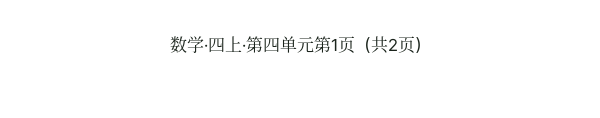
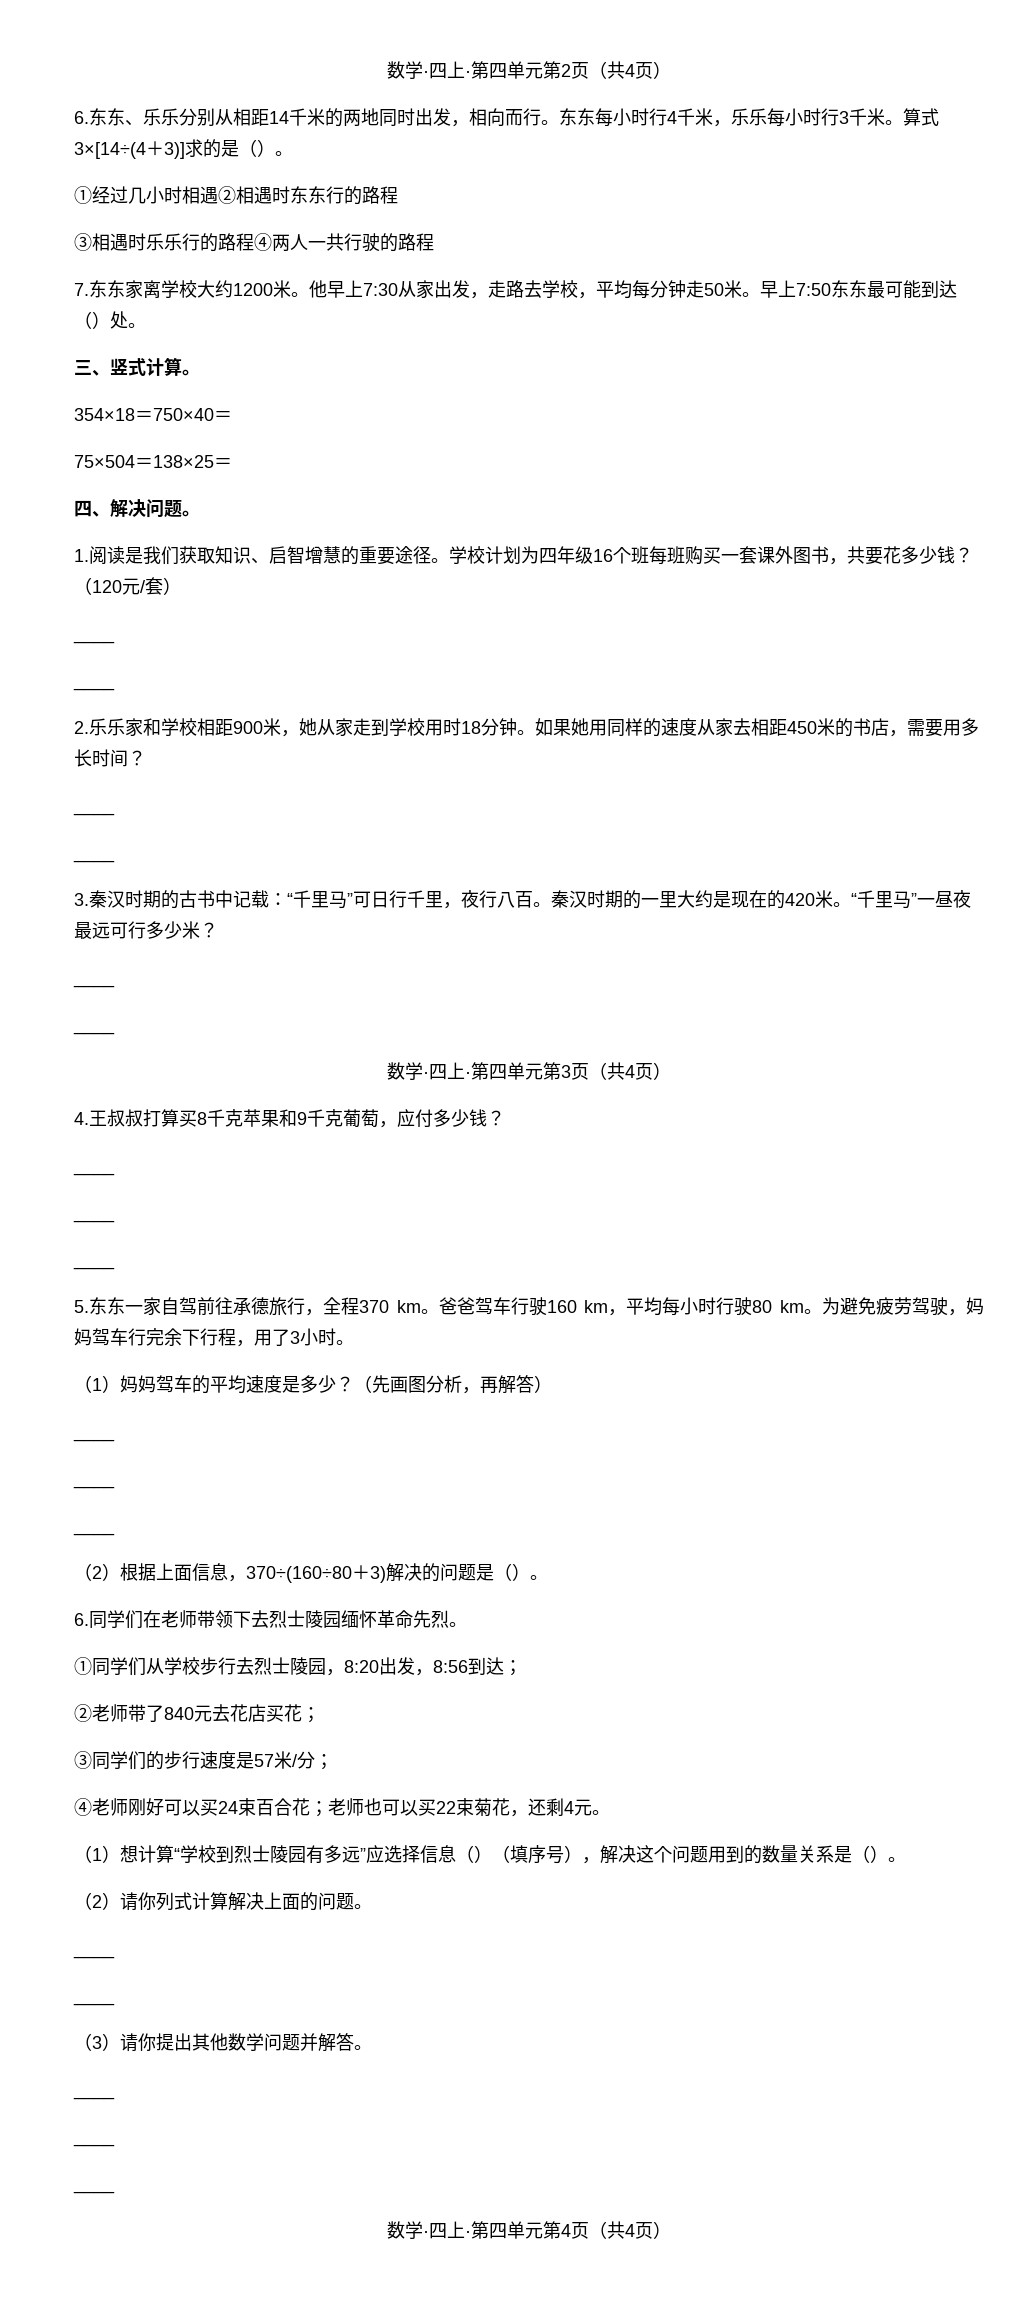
[169,36,398,54] 数学·四上·第四单元第1页（共2 -> [387,61,671,79] [74,108,939,127] [74,139,293,159] [74,186,398,205] [74,233,434,252] [74,280,957,299] [74,311,146,329] [74,357,200,376] [74,408,232,421] [74,455,232,468] [74,499,200,518] [74,546,973,565] [74,577,181,595] [73,640,115,644] [73,687,115,691] [74,718,979,737] [74,749,146,767] [73,812,115,816] [73,859,115,863] [74,890,971,909] [74,921,218,939] [73,984,115,988] [73,1031,115,1035] [387,1062,671,1080] [74,1109,505,1128] [73,1172,115,1176] [73,1219,115,1223] [73,1266,115,1270] [74,1297,984,1316] [74,1328,354,1347] [74,1375,552,1394] [73,1438,115,1442] [73,1485,115,1489] [73,1532,115,1536] [74,1563,548,1583] [74,1610,467,1629] [74,1657,522,1676] [74,1704,320,1723] [74,1751,333,1770] [74,1798,610,1817] [74,1845,906,1864] [74,1892,372,1911] [73,1955,115,1959] [73,2002,115,2006] [74,2033,372,2052] [73,2096,115,2100] [73,2143,115,2147] [73,2190,115,2194] [387,2221,635,2239] 数学·四上·第四单元第2页（共4页） // 6.东东、乐乐分别从相距14千米的两地同时出发，相向而行。东东每小时行4千米，乐乐每小时行3千米。算式3×[14÷(4＋3)]求的是（）。 // ①经过几小时相遇②相遇时东东行的路程 // ③相遇时乐乐行的路程④两人一共行驶的路程 // 7.东东家离学校大约1200米。他早上7:30从家出发，走路去学校，平均每分钟走50米。早上7:50东东最可能到达（）处。 // 三、竖式计算。 // 354×18＝750×40＝ // 75×504＝138×25＝ // 四、解决问题。 // 1.阅读是我们获取知识、启智增慧的重要途径。学校计划为四年级16个班每班购买一套课外图书，共要花多少钱？（120元/套） // ____ // ____ // 2.乐乐家和学校相距900米，她从家走到学校用时18分钟。如果她用同样的速度从家去相距450米的书店，需要用多长时间？ // ____ // ____ // 3.秦汉时期的古书中记载：“千里马”可日行千里，夜行八百。秦汉时期的一里大约是现在的420米。“千里马”一昼夜最远可行多少米？ // ____ // ____ // 数学·四上·第四单元第3页（共4页） // 4.王叔叔打算买8千克苹果和9千克葡萄，应付多少钱？ // ____ // ____ // ____ // 5.东东一家自驾前往承德旅行，全程370 km。爸爸驾车行驶160 km，平均每小时行驶80 km。为避免疲劳驾驶，妈妈驾车行完余下行程，用了3小时。 // （1）妈妈驾车的平均速度是多少？（先画图分析，再解答） // ____ // ____ // ____ // （2）根据上面信息，370÷(160÷80＋3)解决的问题是（）。 // 6.同学们在老师带领下去烈士陵园缅怀革命先烈。 // ①同学们从学校步行去烈士陵园，8:20出发，8:56到达； // ②老师带了840元去花店买花； // ③同学们的步行速度是57米/分； // ④老师刚好可以买24束百合花；老师也可以买22束菊花，还剩4元。 // （1）想计算“学校到烈士陵园有多远”应选择信息（）（填序号），解决这个问题用到的数量关系是（）。 // （2）请你列式计算解决上面的问题。 // ____ // ____ // （3）请你提出其他数学问题并解答。 // ____ // ____ // ____ // 数学·四上·第四单元第4页（共4

